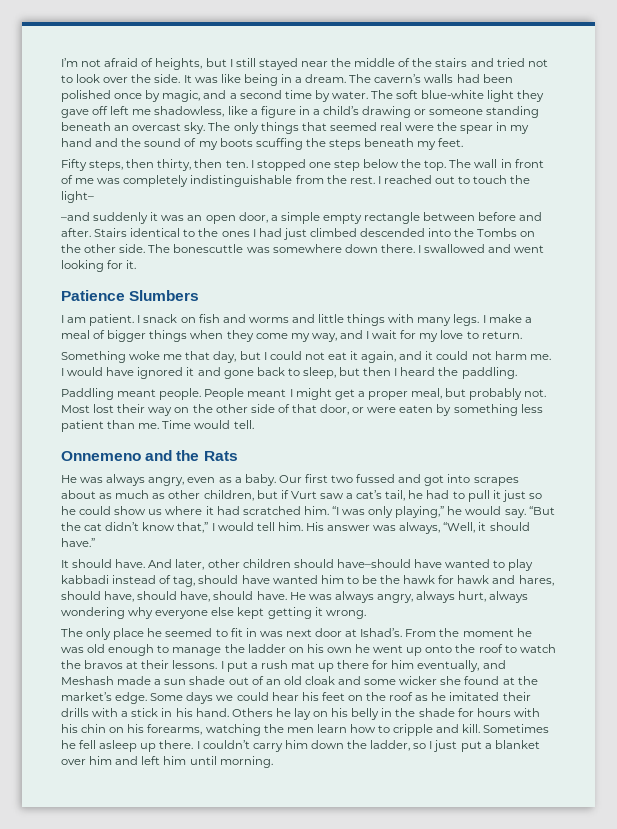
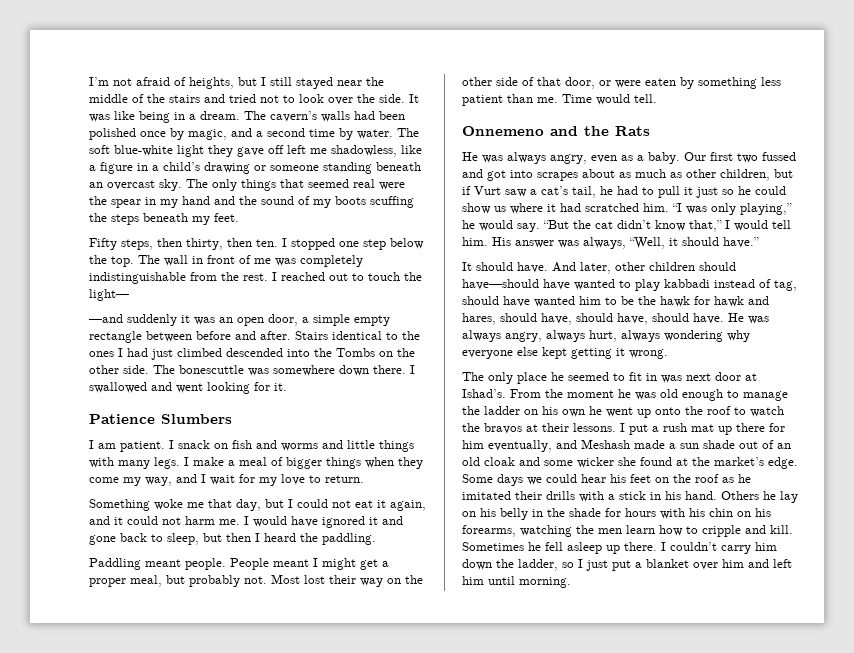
[61,191,94,203] [61,212,90,221] light– // –and -> [89,289,129,301] [89,314,123,323] light— // —and
[336,559,411,568] have–should -> [462,279,539,290] have—should

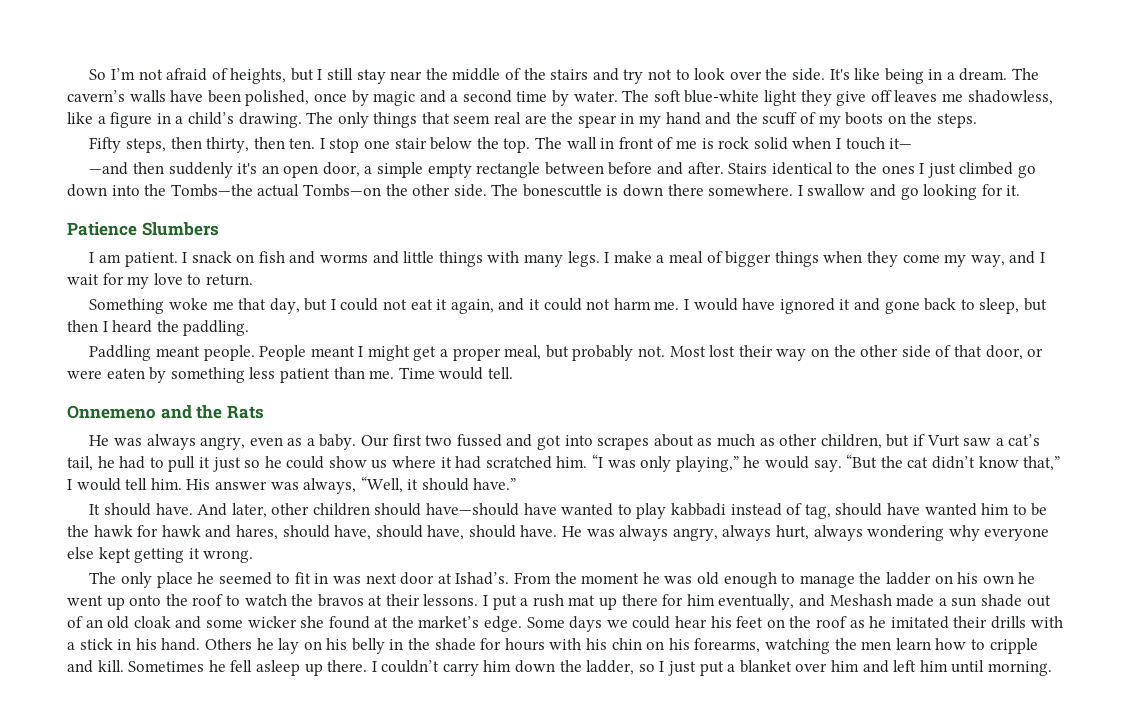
(89, 81) none -> [89,69,107,80] So
[296,77,333,89] stayed -> [356,69,386,84] stay
[229,94,256,103] tried -> [623,69,644,84] try
[409,94,419,103] [89,114,110,122] It was -> [829,69,850,80] It's
[354,111,405,120] [89,128,136,140] had been polished -> [170,90,310,106] have been polished,
[188,129,227,140] magic, -> [373,91,416,106] magic
[237,145,306,157] gave off left -> [836,90,938,106] give off leaves
[204,162,421,174] [89,179,182,191] drawing or someone standing beneath an overcast sky. -> [238,112,302,128] drawing.
[308,179,405,190] seemed real were -> [453,112,547,124] seem real are
[261,196,294,205] sound -> [762,112,798,125] scuff
[370,196,414,208] [89,213,239,225] scuffing the steps beneath my feet. -> [887,112,977,128] on the steps.
[291,238,386,250] stopped one step -> [329,138,427,153] stop one stair
[275,255,363,267] [89,272,422,284] [89,289,129,301] [89,314,215,326] was completely indistinguishable from the rest. I reached out to touch the light— // —and suddenly it was -> [701,137,913,150] [89,162,258,178] is rock solid when I touch it— // —and then suddenly it's
[127,348,148,357] had -> (925, 168) none
[226,348,393,357] descended into the Tombs on -> [1017,165,1036,178] [67,184,381,197] go down into the Tombs—the actual Tombs—on
[248,365,415,376] [89,382,203,393] was somewhere down there. I swallowed and went -> [606,184,919,200] is down there somewhere. I swallow and go

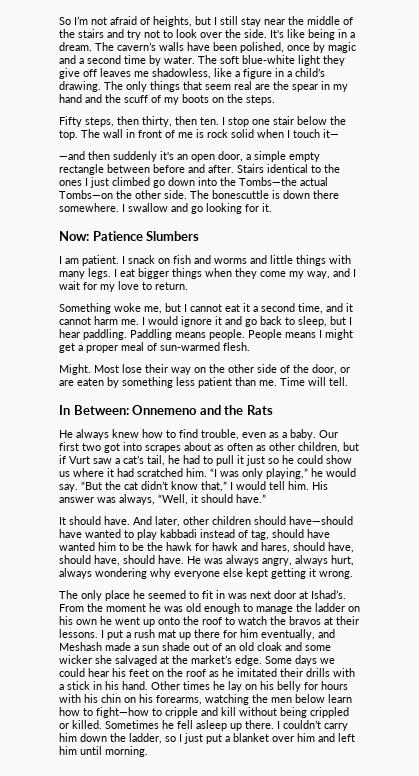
(1021, 190) none -> [59,231,89,241] Now:
[613,251,723,263] make a meal of -> [120,269,135,277] eat
[212,298,611,314] me that day, but I could not eat it again, and it could not -> [144,303,353,314] [59,317,91,325] me, but I cannot eat it a second time, and it cannot
[742,298,835,314] have ignored -> [181,316,212,327] ignore
[884,301,920,314] gone -> [245,319,257,327] go
[67,320,179,333] then I heard the -> [349,317,352,325] [59,329,80,338] I hear
[89,345,200,361] // Paddling meant -> [130,329,206,340] Paddling means
[310,346,355,357] meant -> [285,332,316,338] means
[504,345,736,361] meal, but probably not. Most lost -> [121,342,250,351] [59,364,142,375] meal of sun-warmed flesh. // Might. Most lose
[953,345,982,357] that -> [293,364,309,373] the
[67,370,102,379] were -> [59,380,74,386] are
[439,367,484,380] would -> [308,377,326,386] will
(513, 373) none -> [59,405,129,415] In Between:
[113,434,246,450] was always angry, -> [76,429,239,440] always knew how to find trouble,
[456,434,533,447] fussed and -> (101, 447) none
[716,434,755,447] much -> [227,443,253,451] often
[328,616,370,629] found -> [115,655,157,666] salvaged
[204,638,252,650] Others -> [151,681,210,690] Other times
[389,638,476,651] in the shade -> (301, 686) none
(892, 645) none -> [295,694,325,703] below
[989,638,1038,654] [67,660,124,673] cripple and kill. -> [96,707,349,718] [59,720,102,729] fight—how to cripple and kill without being crippled or killed.

